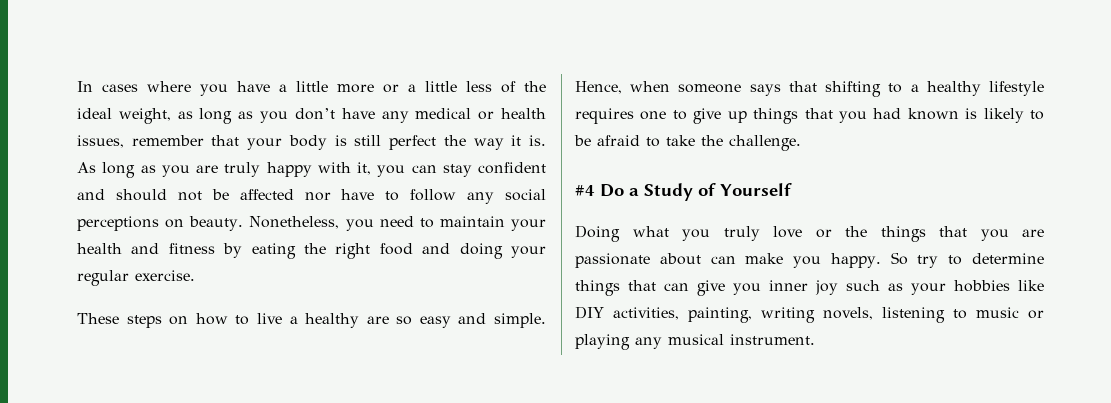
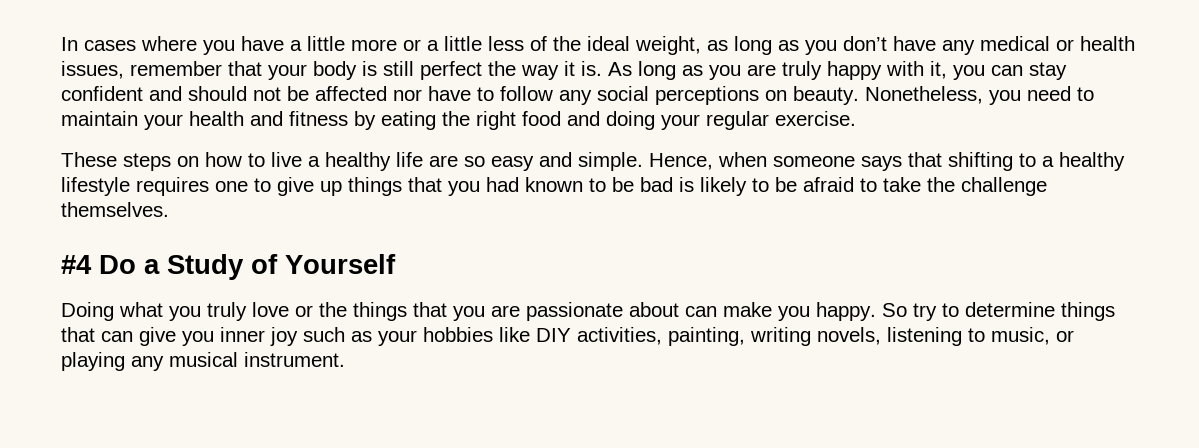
(360, 320) none -> [396,152,423,167] life
(959, 114) none -> [589,177,673,192] to be bad
[729,135,801,151] challenge. -> [961,177,1047,196] [61,202,169,217] challenge themselves.
[976,307,1019,318] music -> [991,327,1050,345] music,

